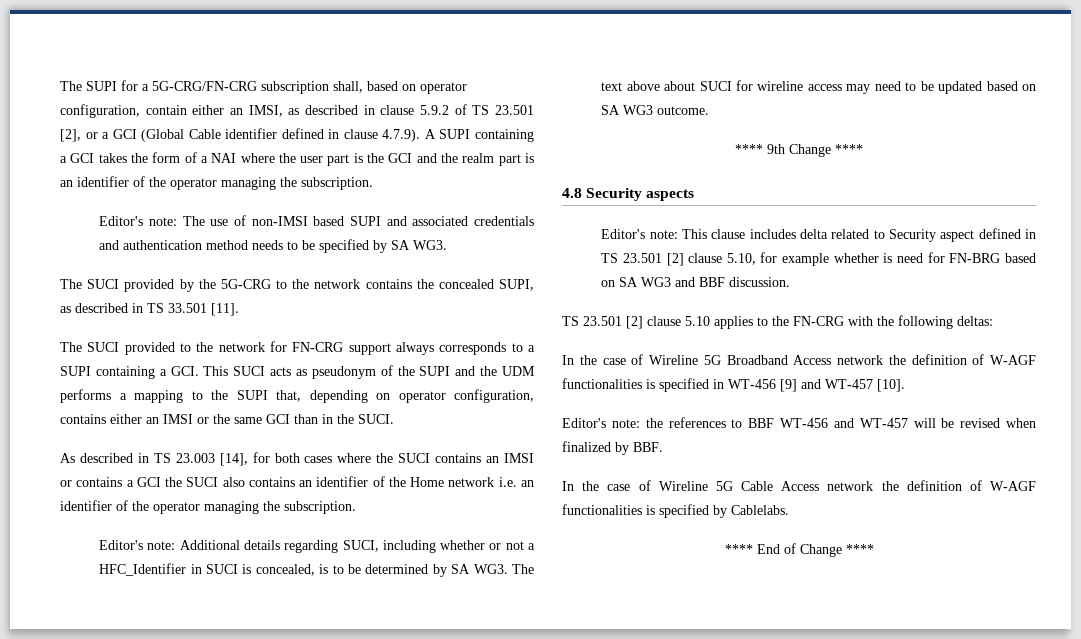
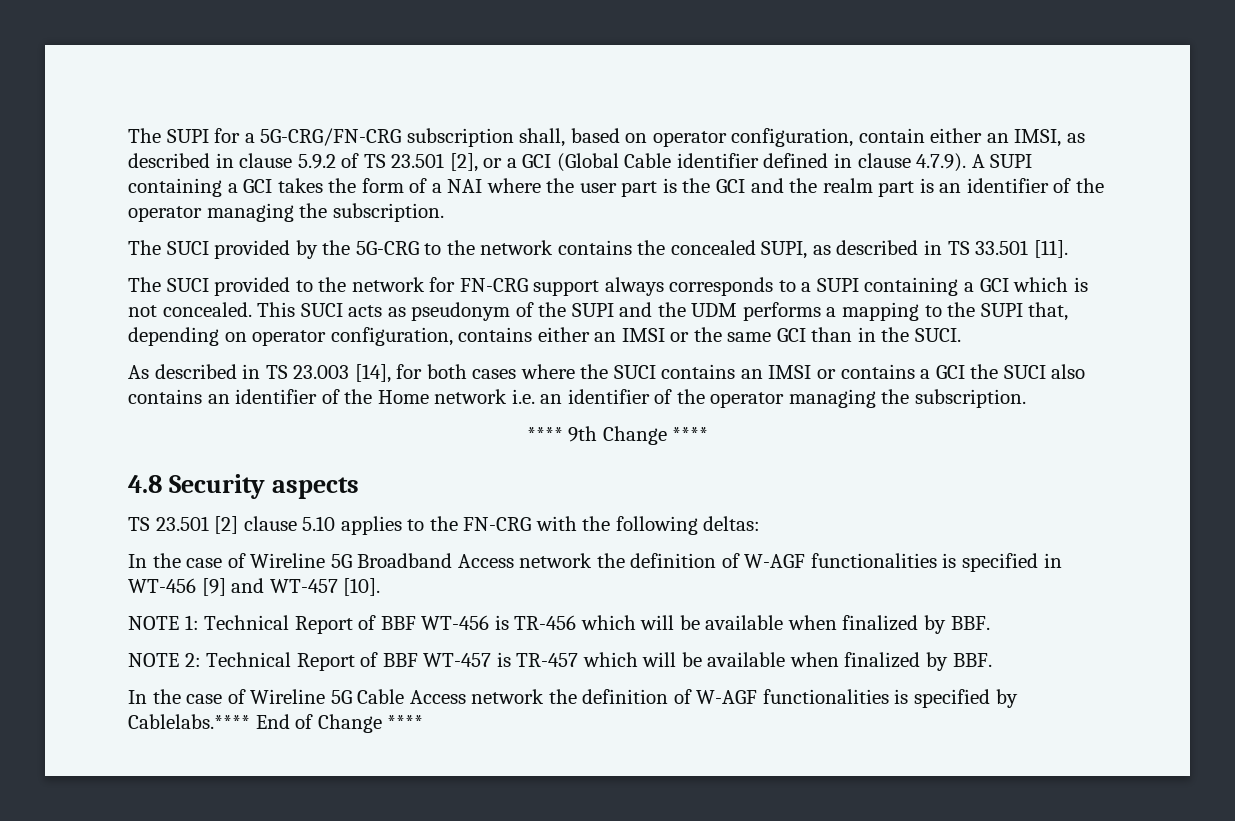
[99,215,534,226] [99,239,448,253] // Editor's note: The use of non-IMSI based SUPI and associated credentials and authentication method needs to be specified by SA WG3. -> (444, 212) none
[170,366,199,376] GCI. -> [979,277,1088,292] [128,302,252,317] GCI which is not concealed.
[99,540,536,553] [99,563,535,577] [601,80,1037,94] [601,105,710,115] // Editor's note: Additional details regarding SUCI, including whether or not a HFC_Identifier in SUCI is concealed, is to be determined by SA WG3. The text above about SUCI for wireline access may need to be updated based on SA WG3 outcome. -> (1027, 398) none
[601,228,1036,242] [601,252,1036,266] [601,277,791,287] // Editor's note: This clause includes delta related to Security aspect defined in TS 23.501 [2] clause 5.10, for example whether is need for FN-BRG based on SA WG3 and BBF discussion. -> (359, 488) none
[562,417,1001,428] Editor's note: the references to BBF WT-456 and WT-457 will be revised -> [128,615,990,634] [128,652,786,671] NOTE 1: Technical Report of BBF WT-456 is TR-456 which will be available when finalized by BBF. // NOTE 2: Technical Report of BBF WT-457 is TR-457 which will be available
[731,505,789,515] [724,544,753,554] Cablelabs. // **** -> [128,714,250,729] Cablelabs.****

